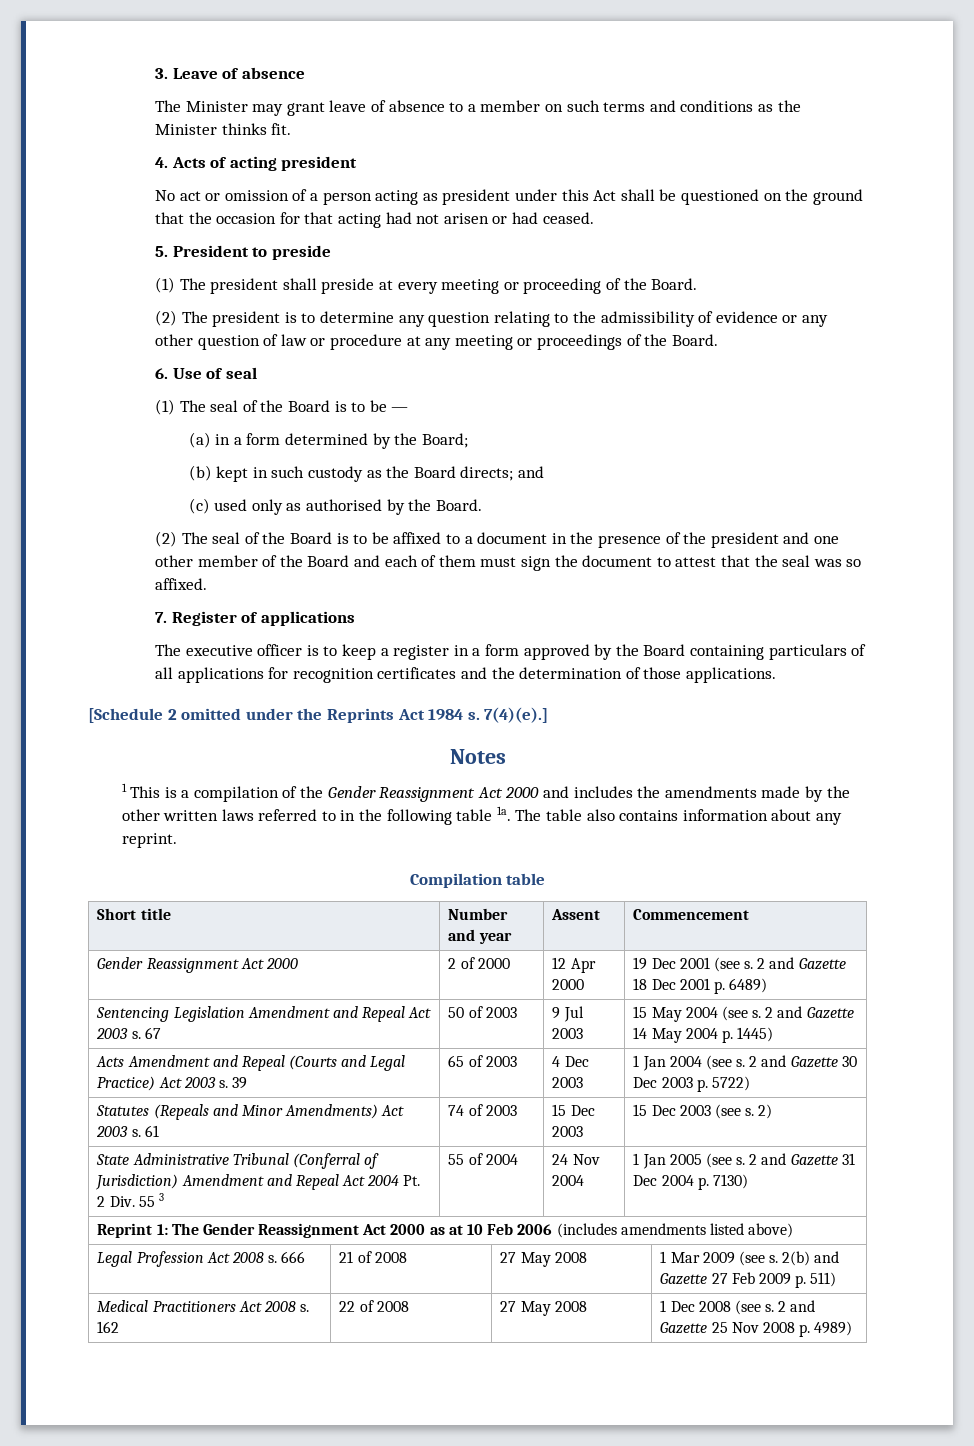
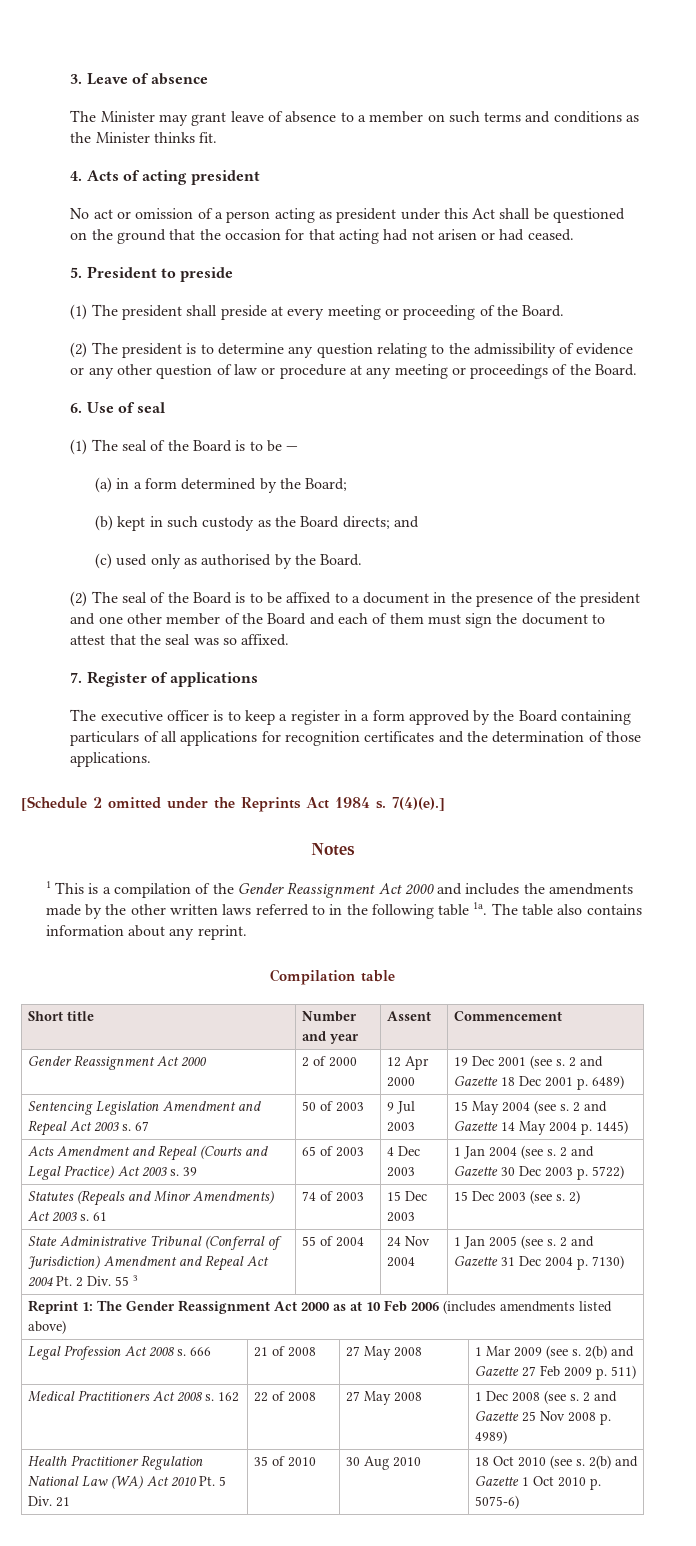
(853, 1328) none -> [27,1455,203,1470] [27,1475,226,1489] [27,1496,70,1507] [253,1456,316,1467] [345,1456,421,1470] [474,1455,638,1469] [474,1476,601,1490] [474,1495,519,1509] // Health Practitioner Regulation National Law (WA) Act 2010 Pt. 5 Div. 21 | 35 of 2010 | 30 Aug 2010 | 18 Oct 2010 (see s. 2(b) and Gazette 1 Oct 2010 p. 5075-6)

